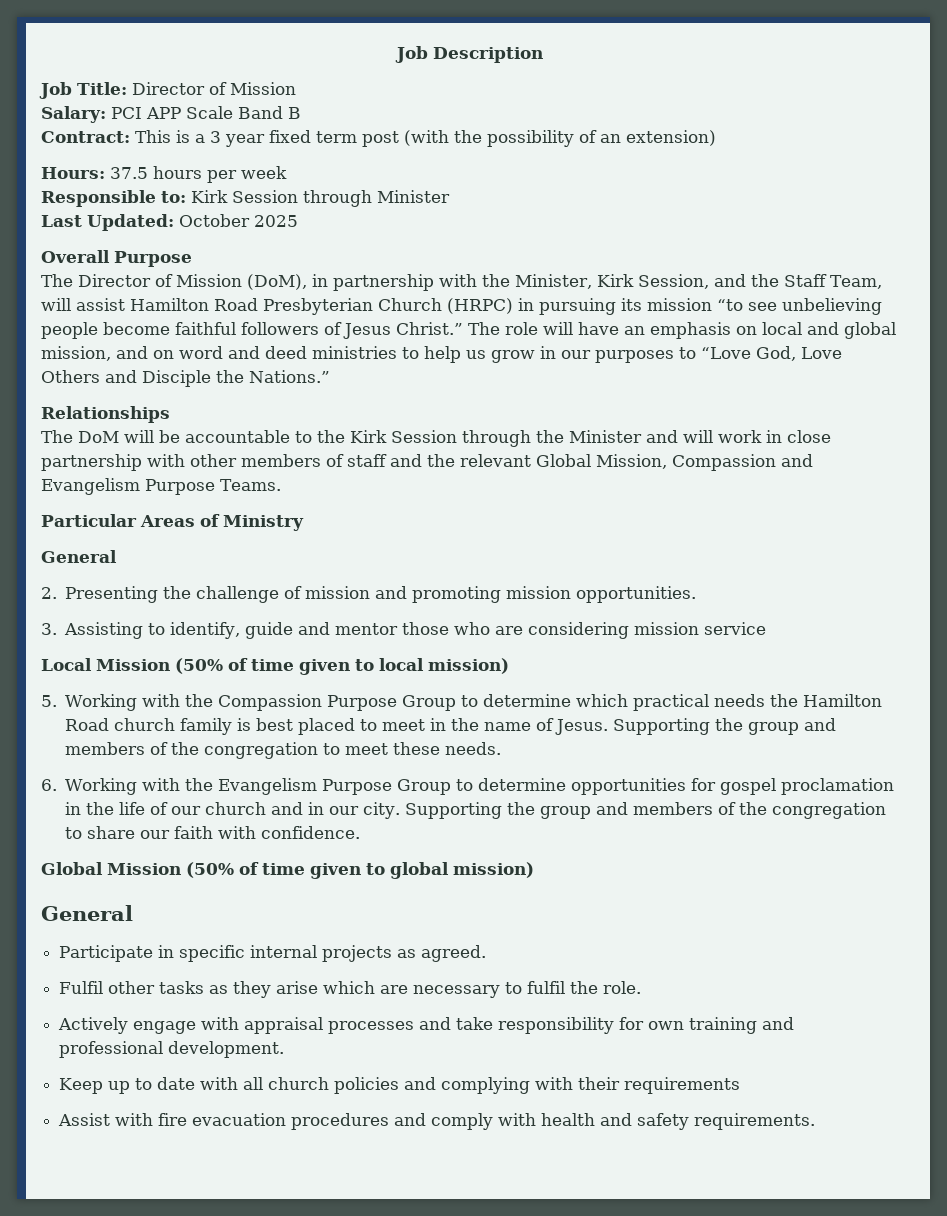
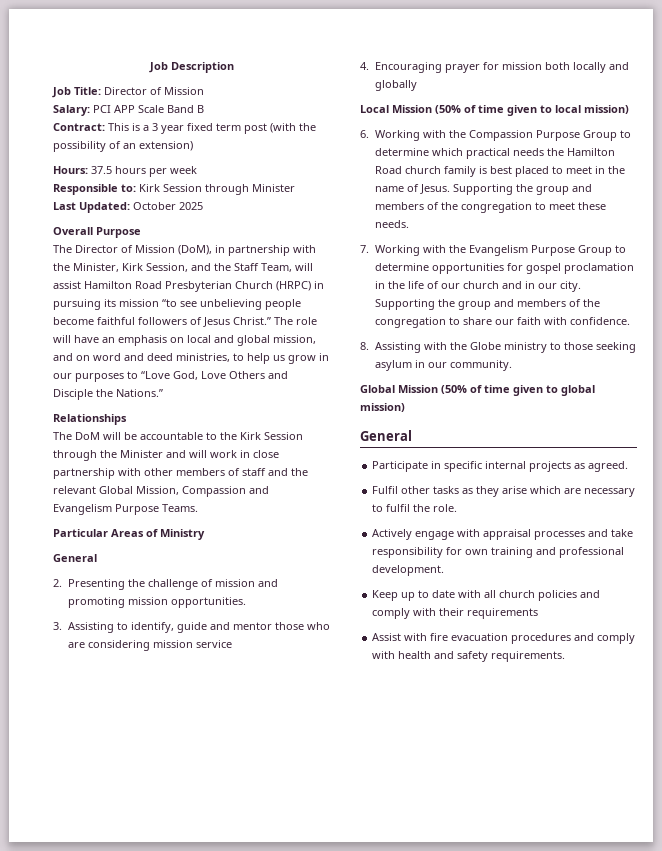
[312,346,397,359] ministries -> [176,353,230,362] ministries,
(767, 628) none -> [360,62,629,73] [374,80,417,91] // 4. Encouraging prayer for mission both locally and globally
[41,695,57,707] 5. -> [360,130,369,138] 6.
[41,779,57,791] 6. -> [360,245,369,253] 7.
(361, 832) none -> [360,342,636,353] [374,360,512,371] // 8. Assisting with the Globe ministry to those seeking asylum in our community.
[441,1077,531,1094] complying -> [372,608,411,619] comply

